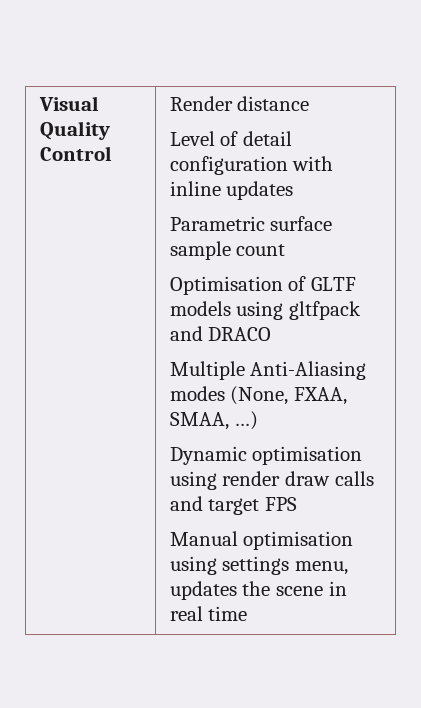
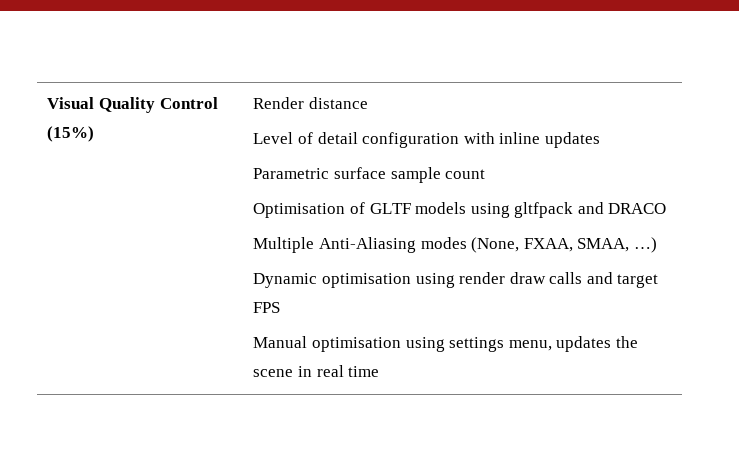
(112, 153) none -> [47,126,95,142] (15%)

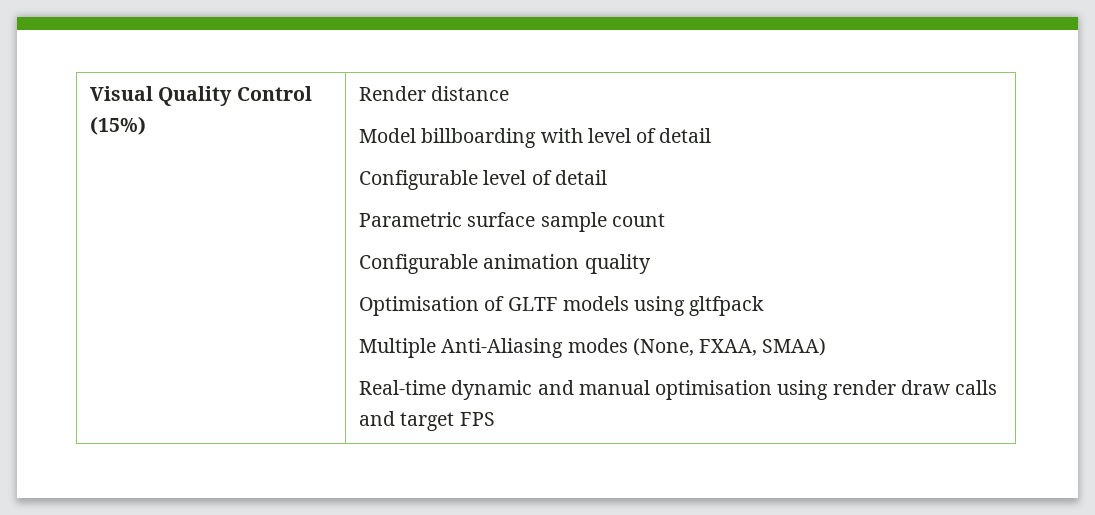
[253,132,600,148] Level of detail configuration with inline updates -> [359,128,712,148] [359,170,607,190] Model billboarding with level of detail // Configurable level of detail
(486, 174) none -> [359,254,651,274] // Configurable animation quality
[577,202,667,214] and DRACO -> (765, 306) none
[577,237,657,253] [253,273,318,288] SMAA, …) // Dynamic -> [762,338,827,356] [359,380,650,400] SMAA) // Real-time dynamic and manual
[253,336,638,352] [253,365,380,377] // Manual optimisation using settings menu, updates the scene in real time -> (495, 419) none

